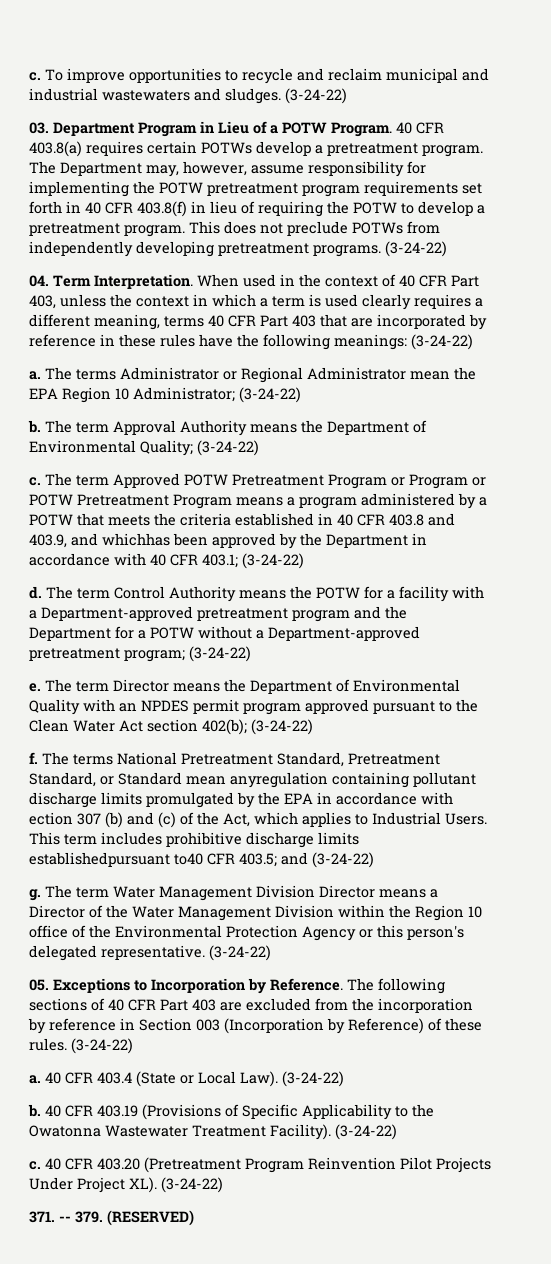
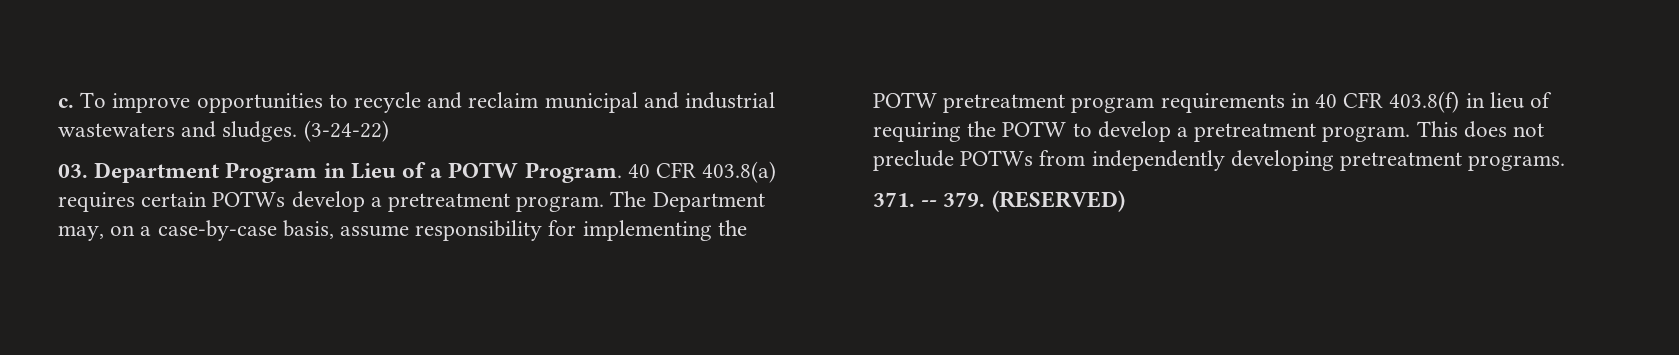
[183,161,247,176] however, -> [110,220,334,241] on a case-by-case basis,
[462,183,482,194] [29,201,62,214] set forth -> (1285, 103) none
[385,241,447,257] [29,274,479,289] [29,294,483,310] [29,314,487,330] [29,334,473,350] [29,367,476,383] [29,387,301,403] [28,420,427,436] [29,440,259,456] [29,473,486,489] [29,493,487,509] [29,513,455,526] [29,533,427,549] [29,553,304,569] [29,586,484,602] [29,606,407,622] [29,626,420,641] [29,646,251,662] [29,679,460,694] [29,699,478,715] [29,719,313,735] [29,752,440,767] [29,772,476,788] [29,792,453,808] [29,812,487,828] [29,832,359,848] [29,852,374,868] [29,885,438,901] [29,905,482,921] [29,925,464,941] [29,945,271,961] [29,978,445,994] [29,998,473,1013] [28,1018,482,1034] [29,1038,133,1054] [29,1071,344,1087] [28,1104,434,1120] [29,1124,397,1140] [29,1157,491,1173] [29,1177,223,1193] (3-24-22) // 04. Term Interpretation. When used in the context of 40 CFR Part 403, unless the context in which a term is used clearly requires a different meaning, terms 40 CFR Part 403 that are incorporated by reference in these rules have the following meanings: (3-24-22) // a. The terms Administrator or Regional Administrator mean the EPA Region 10 Administrator; (3-24-22) // b. The term Approval Authority means the Department of Environmental Quality; (3-24-22) // c. The term Approved POTW Pretreatment Program or Program or POTW Pretreatment Program means a program administered by a POTW that meets the criteria established in 40 CFR 403.8 and 403.9, and whichhas been approved by the Department in accordance with 40 CFR 403.1; (3-24-22) // d. The term Control Authority means the POTW for a facility with a Department-approved pretreatment program and the Department for a POTW without a Department-approved pretreatment program; (3-24-22) // e. The term Director means the Department of Environmental Quality with an NPDES permit program approved pursuant to the Clean Water Act section 402(b); (3-24-22) // f. The terms National Pretreatment Standard, Pretreatment Standard, or Standard mean anyregulation containing pollutant discharge limits promulgated by the EPA in accordance with ection 307 (b) and (c) of the Act, which applies to Industrial Users. This term includes prohibitive discharge limits establishedpursuant to40 CFR 403.5; and (3-24-22) // g. The term Water Management Division Director means a Director of the Water Management Division within the Region 10 office of the Environmental Protection Agency or this person's delegated representative. (3-24-22) // 05. Exceptions to Incorporation by Reference. The following sections of 40 CFR Part 403 are excluded from the incorporation by reference in Section 003 (Incorporation by Reference) of these rules. (3-24-22) // a. 40 CFR 403.4 (State or Local Law). (3-24-22) // b. 40 CFR 403.19 (Provisions of Specific Applicability to the Owatonna Wastewater Treatment Facility). (3-24-22) // c. 40 CFR 403.20 (Pretreatment Program Reinvention Pilot Projects Under Project XL). (3-24-22) -> (1566, 163) none

